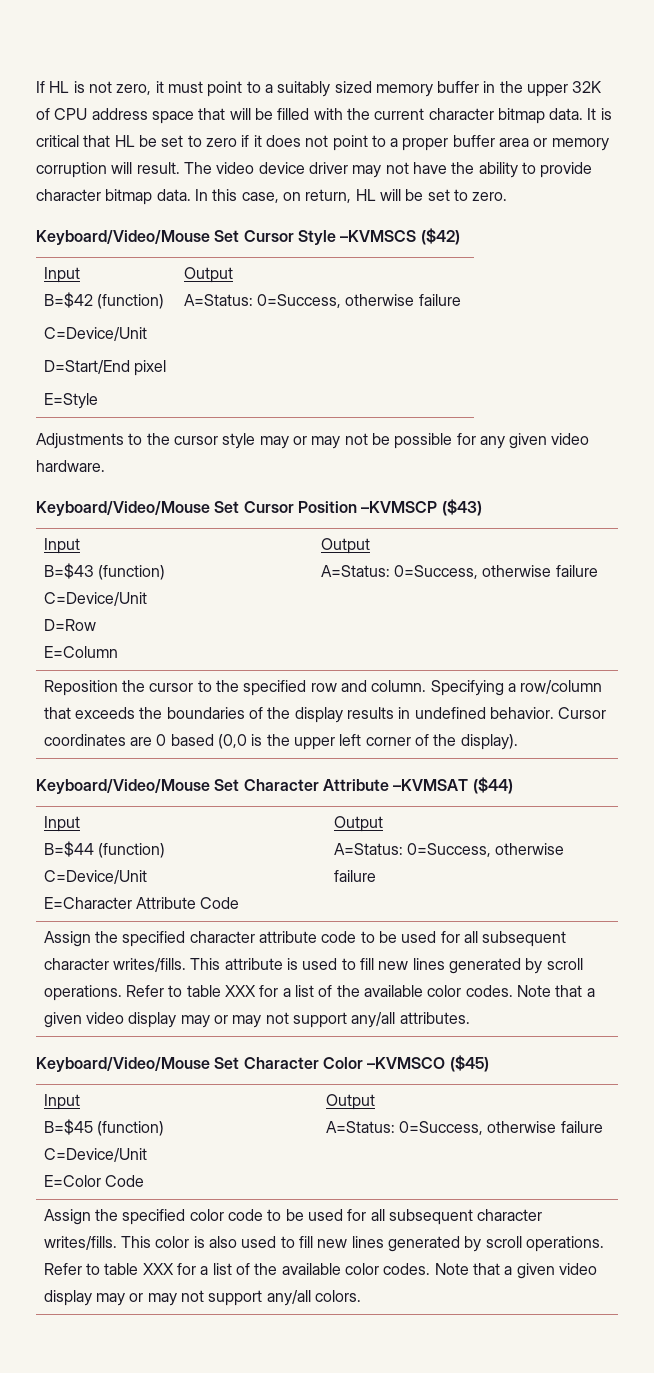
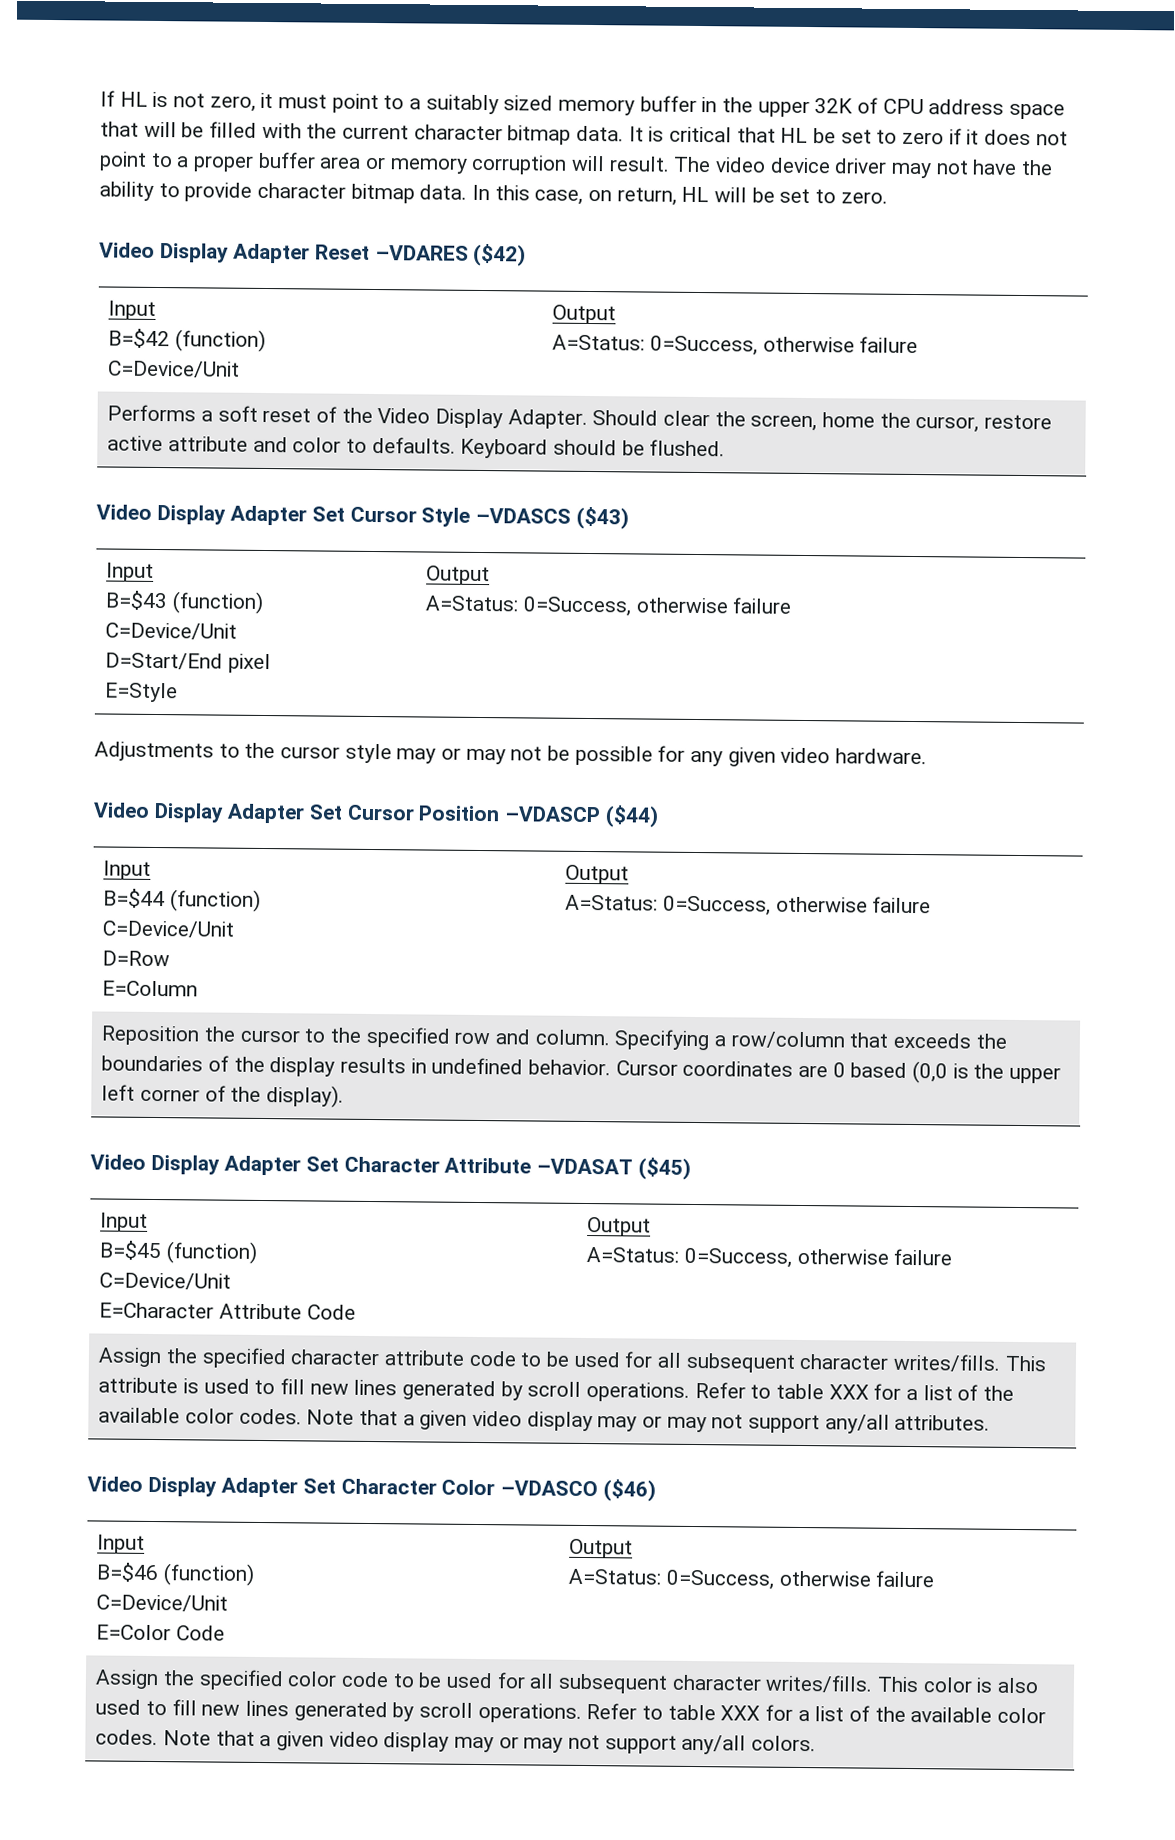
[36,230,417,245] Keyboard/Video/Mouse Set Cursor Style –KVMSCS -> [99,242,469,264] Video Display Adapter Reset –VDARES
(165, 301) none -> [108,360,241,378] [552,304,617,325] [552,334,919,356] [107,404,1052,433] [107,435,726,459] [96,504,629,530] [106,562,155,582] [105,590,264,614] // C=Device/Unit | Output // A=Status: 0=Success, otherwise failure // Performs a soft reset of the Video Display Adapter. Should clear the screen, home the cursor, restore active attribute and color to defaults. Keyboard should be flushed. // Video Display Adapter Set Cursor Style –VDASCS ($43) // Input // B=$43 (function)
[36,501,210,516] Keyboard/Video/Mouse -> [93,802,306,824] Video Display Adapter
[361,499,482,516] [43,538,80,554] [43,563,94,579] –KVMSCP ($43) // Input // B=$43 -> [504,805,659,828] [103,860,152,880] [103,888,166,909] –VDASCP ($44) // Input // B=$44
[36,779,210,794] Keyboard/Video/Mouse -> [90,1154,302,1176] Video Display Adapter
[393,777,513,794] [43,816,80,832] [43,841,94,857] –KVMSAT ($44) // Input // B=$44 -> [536,1157,691,1180] [100,1212,149,1232] [99,1240,163,1261] –VDASAT ($45) // Input // B=$45
[36,1057,210,1072] Keyboard/Video/Mouse -> [87,1476,299,1498] Video Display Adapter
[367,1055,489,1072] [43,1094,80,1110] [43,1119,93,1135] –KVMSCO ($45) // Input // B=$45 -> [500,1479,656,1502] [97,1534,146,1554] [96,1562,160,1583] –VDASCO ($46) // Input // B=$46

